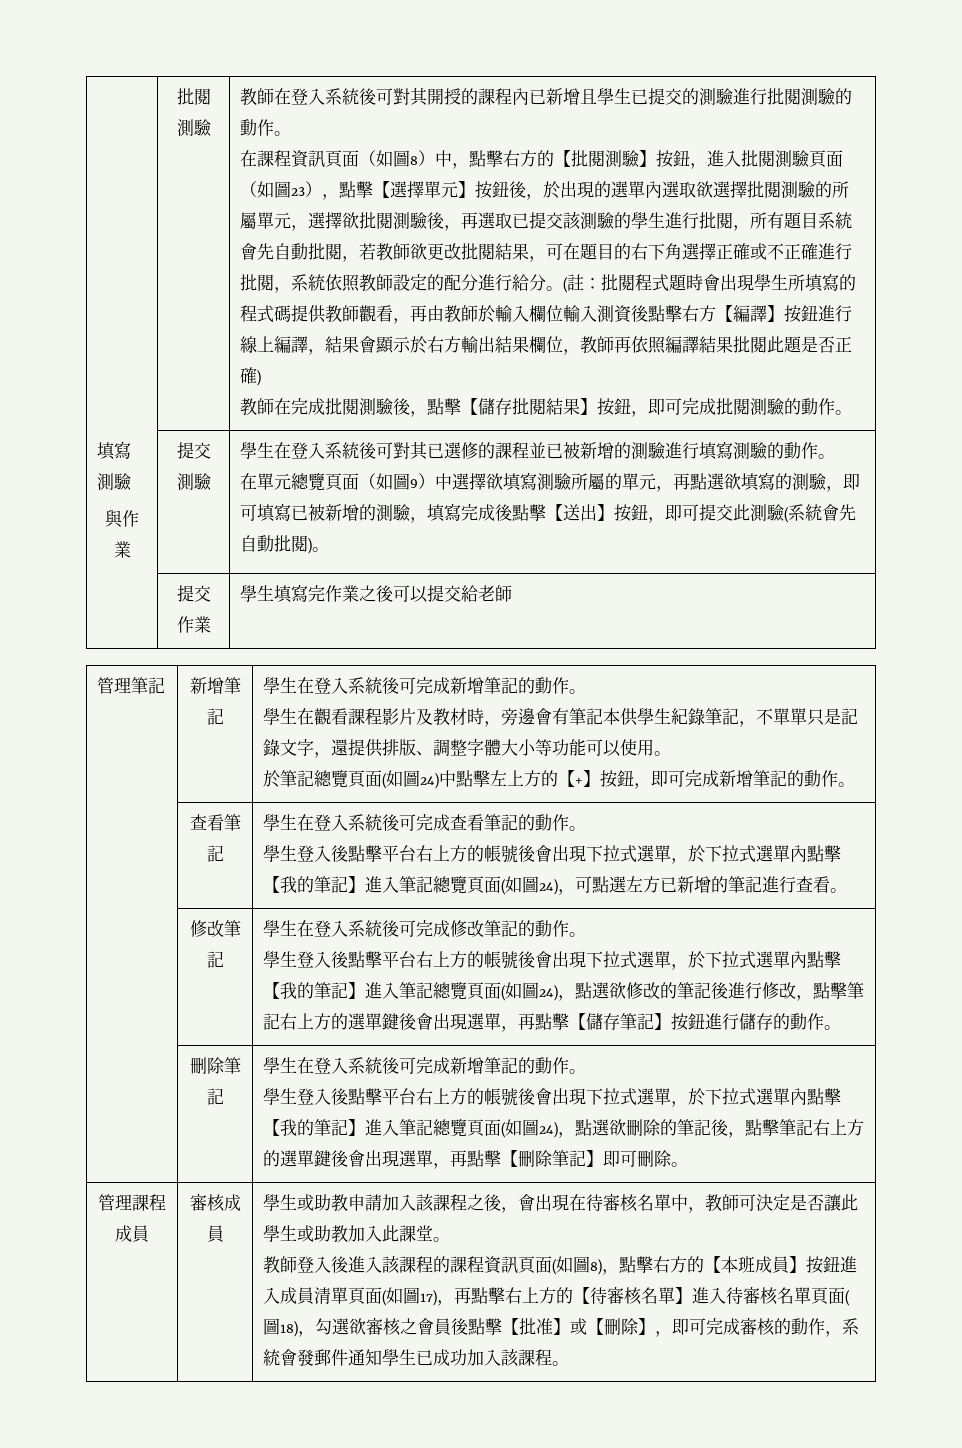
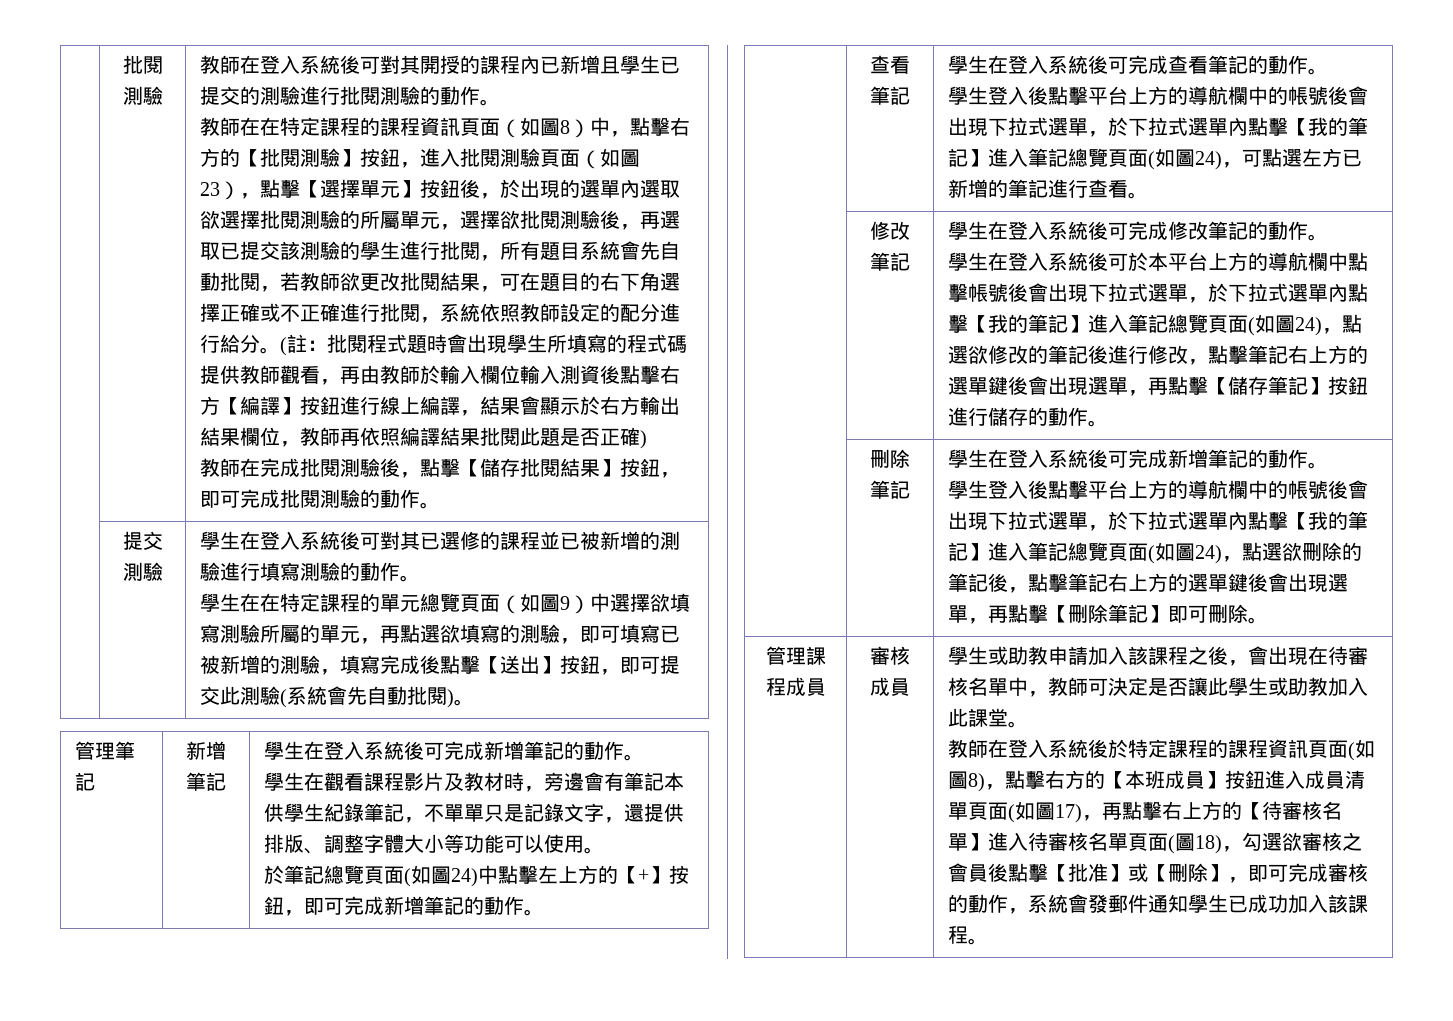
[240,150,258,167] 在 -> [199,117,380,136] 教師在在特定課程的
[97,441,132,460] [97,473,133,491] [105,510,139,528] [113,541,131,558] 填寫測驗 // 與作業 -> (440, 505) none
[240,473,258,490] 在 -> [199,593,380,612] 學生在在特定課程的
[176,585,211,602] [176,616,211,633] [240,584,513,603] // | 提交作業 | 學生填寫完作業之後可以提交給老師 -> (474, 702) none
[416,845,468,862] 右上方 -> [1127,86,1268,105] 上方的導航欄中
[297,951,485,968] 登入後點擊平台右上方的 -> [987,252,1368,271] [947,283,968,302] 在登入系統後可於本平台上方的導航欄中點擊
[416,1088,468,1105] 右上方 -> [1127,480,1268,499] 上方的導航欄中
[297,1256,401,1274] 登入後進入該 -> [987,739,1168,758] 在登入系統後於特定

